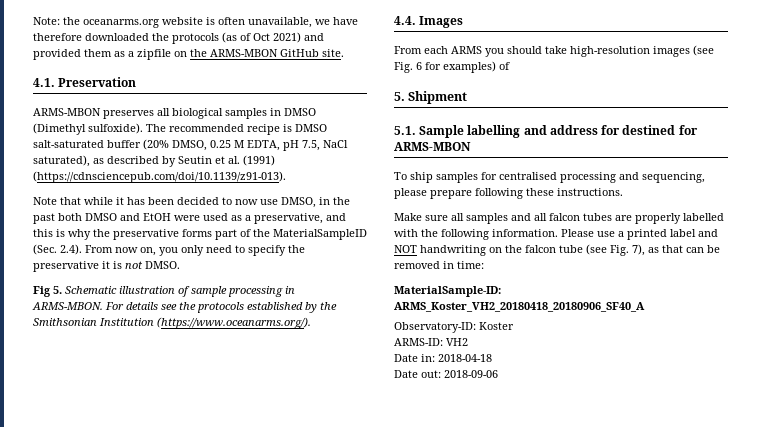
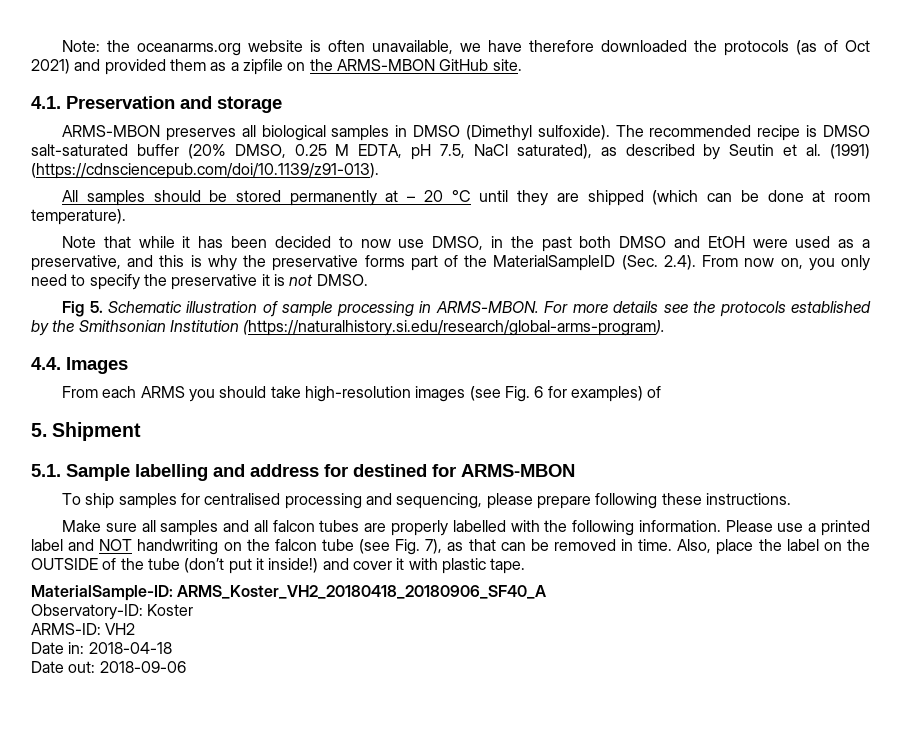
(137, 82) none -> [180,96,282,113] and storage
(286, 177) none -> [62,190,871,206] [31,209,126,225] // All samples should be stored permanently at – 20 °C until they are shipped (which can be done at room temperature).
(124, 306) none -> [572,304,608,313] more
[157,317,311,329] (https://www.oceanarms.org/). -> [243,320,666,336] (https://naturalhistory.si.edu/research/global-arms-program).
[457,261,484,269] time: -> [638,539,871,555] [31,558,526,574] time. Also, place the label on the OUTSIDE of the tube (don’t put it inside!) and cover it with plastic tape.

